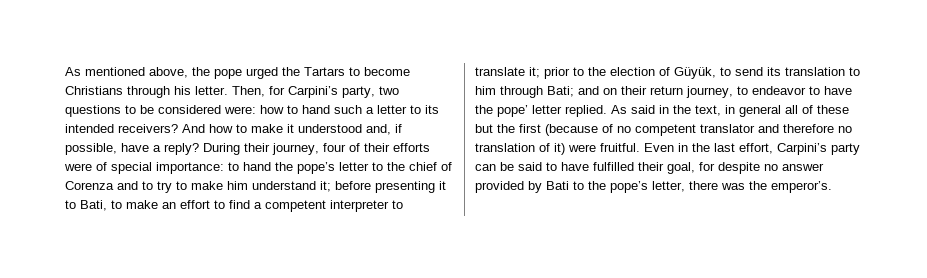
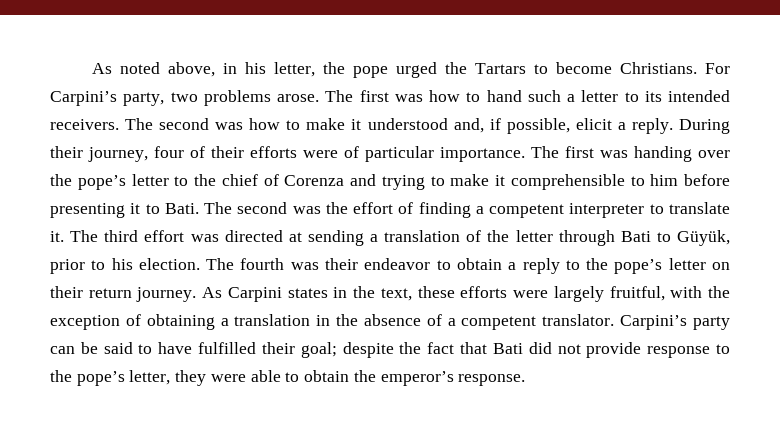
[65,67,188,78] As mentioned above, -> [91,62,315,77] As noted above, in his letter,
[65,86,399,98] [65,105,256,117] Christians through his letter. Then, for Carpini’s party, two questions to be considered were: -> [619,62,730,74] [50,90,423,106] Christians. For Carpini’s party, two problems arose. The first was
[118,124,205,133] receivers? And -> [50,118,244,130] receivers. The second was
[121,143,199,155] have a reply? -> [575,118,673,134] elicit a reply.
[111,162,271,174] special importance: to hand -> [365,146,730,162] particular importance. The first was handing over
[142,181,446,193] [65,200,250,211] to try to make him understand it; before presenting it to Bati, to make an effort to find -> [381,174,730,190] [50,202,471,218] trying to make it comprehensible to him before presenting it to Bati. The second was the effort of finding
[529,67,860,79] [475,86,852,98] [475,105,849,117] [475,124,852,136] [475,143,773,155] it; prior to the election of Güyük, to send its translation to him through Bati; and on their return journey, to endeavor to have the pope’ letter replied. As said in the text, in general all of these but the first (because of no competent translator and therefore no translation of it) were fruitful. Even in the last effort, -> [50,230,730,246] [50,258,730,274] [50,286,731,302] [50,314,615,330] it. The third effort was directed at sending a translation of the letter through Bati to Güyük, prior to his election. The fourth was their endeavor to obtain a reply to the pope’s letter on their return journey. As Carpini states in the text, these efforts were largely fruitful, with the exception of obtaining a translation in the absence of a competent translator.
[667,162,824,174] [475,181,832,193] goal, for despite no answer provided by Bati to the pope’s letter, there was the emperor’s. -> [300,342,731,358] [50,370,526,386] goal; despite the fact that Bati did not provide response to the pope’s letter, they were able to obtain the emperor’s response.

